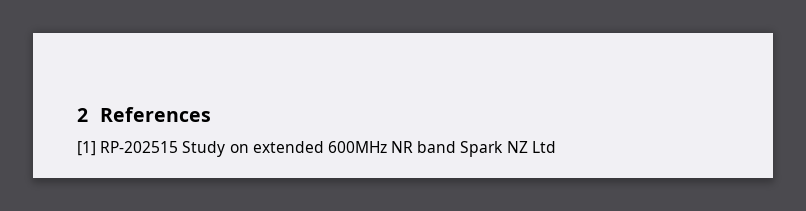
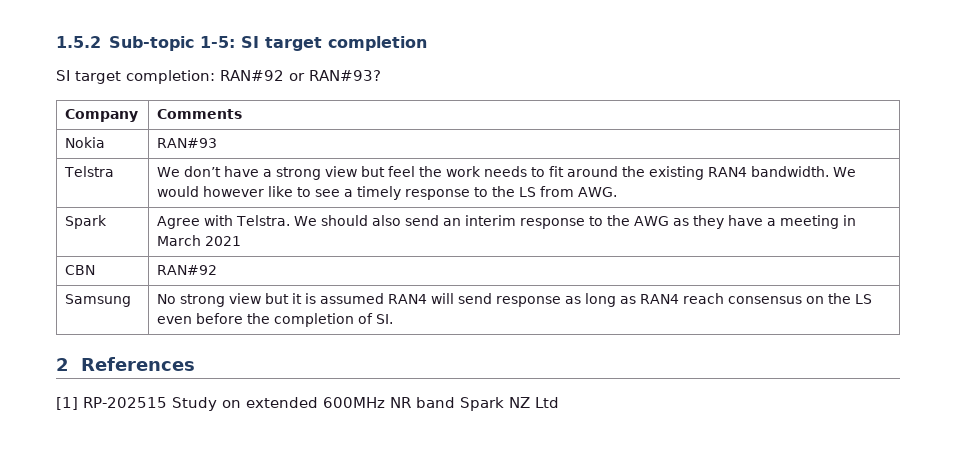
(77, 115) none -> [56,36,427,51] [56,70,381,84] [65,109,139,122] [157,109,243,119] [65,137,106,148] [157,138,218,148] [64,166,115,177] [157,166,857,180] [157,186,618,200] [65,215,108,229] [157,215,857,229] [157,235,242,246] [65,265,96,275] [157,265,218,275] [65,294,132,307] [157,293,873,307] [157,313,394,327] 1.5.2 Sub-topic 1-5: SI target completion // SI target completion: RAN#92 or RAN#93? // Company | Comments // Nokia | RAN#93 // Telstra | We don’t have a strong view but feel the work needs to fit around the existing RAN4 bandwidth. We would however like to see a timely response to the LS from AWG. // Spark | Agree with Telstra. We should also send an interim response to the AWG as they have a meeting in March 2021 // CBN | RAN#92 // Samsung | No strong view but it is assumed RAN4 will send response as long as RAN4 reach consensus on the LS even before the completion of SI. //

